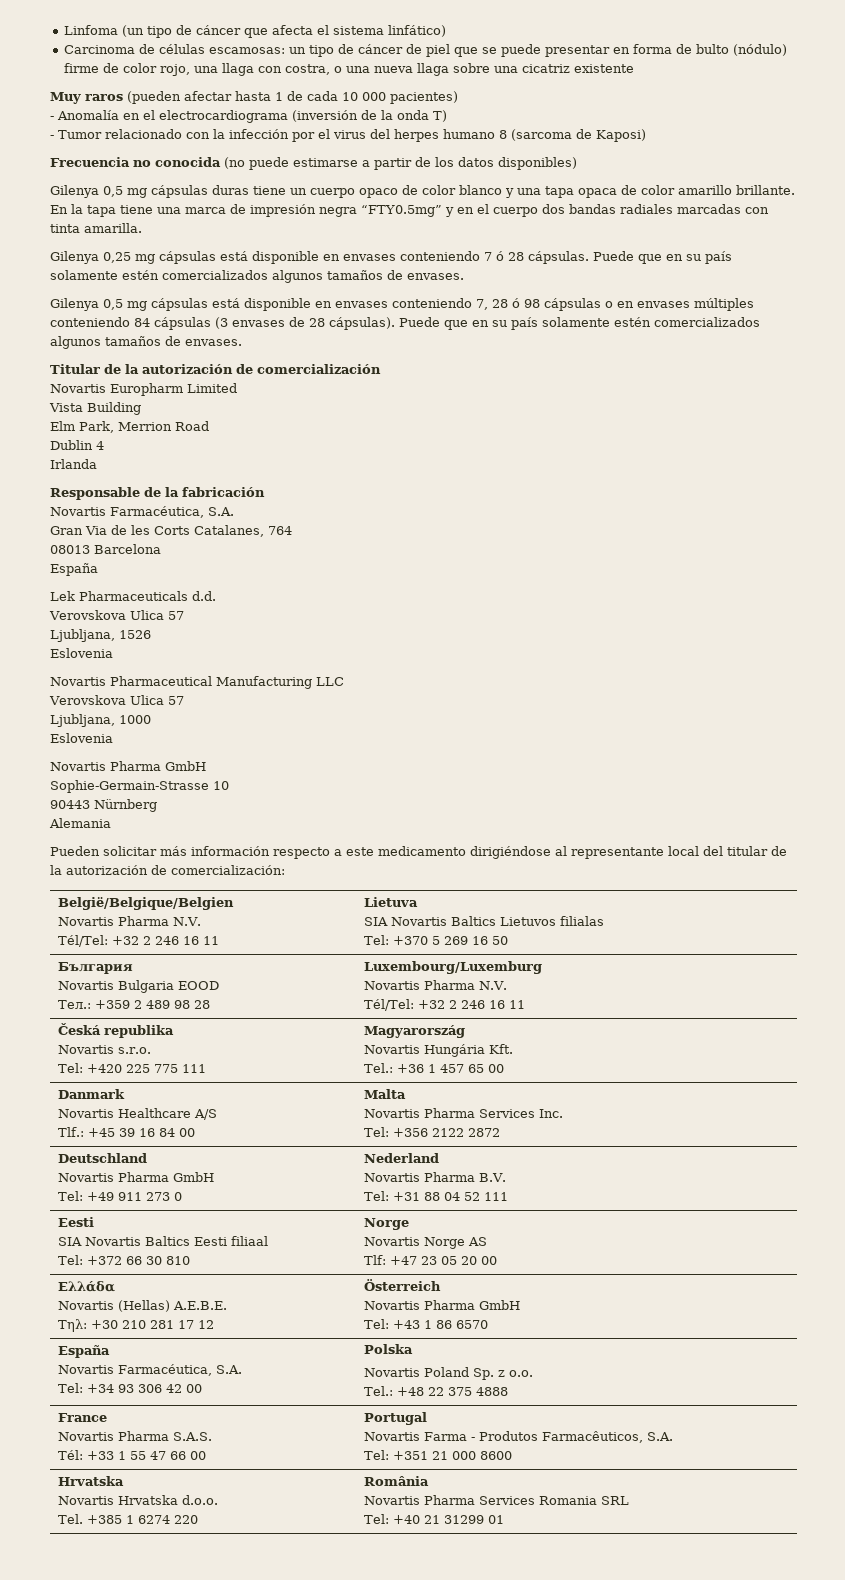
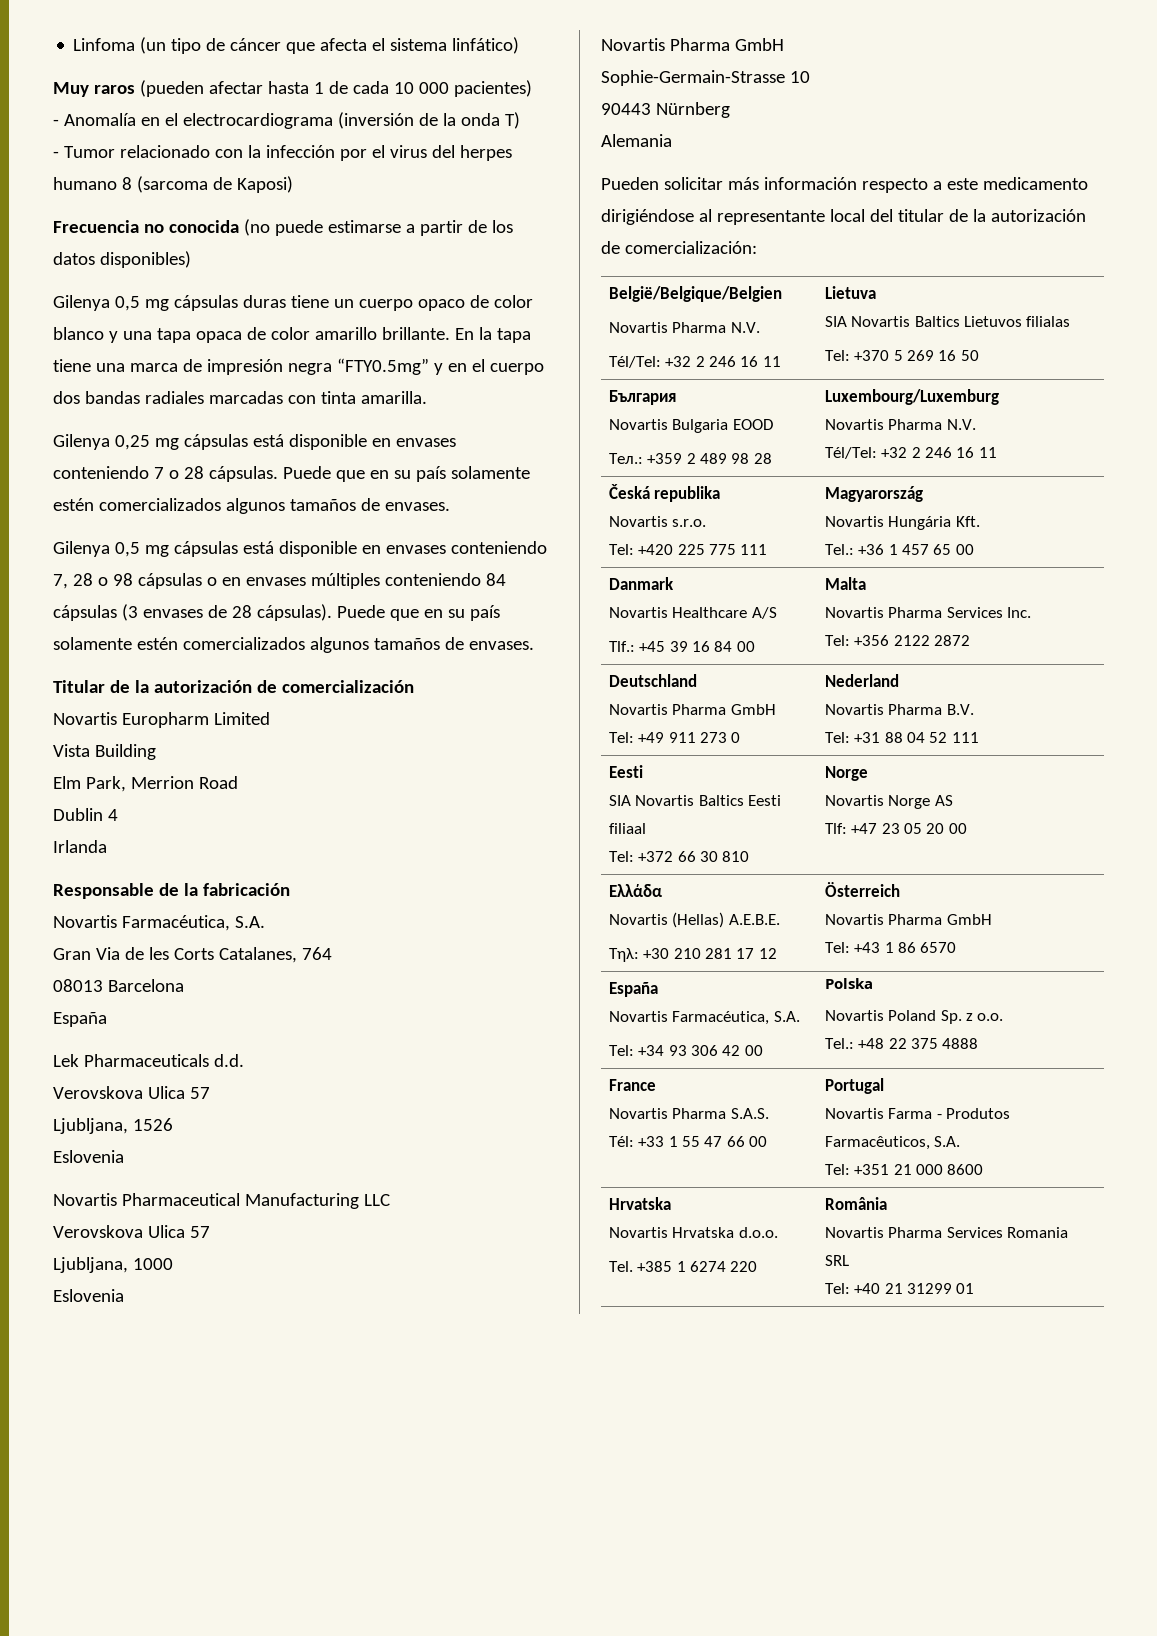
[64,44,788,57] [64,63,635,76] // Carcinoma de células escamosas: un tipo de cáncer de piel que se puede presentar en forma de bulto (nódulo) firme de color rojo, una llaga con costra, o una nueva llaga sobre una cicatriz existente -> (520, 45) none
[496,251,504,261] ó -> [168,470,179,479] o
[512,298,520,308] ó -> [97,577,108,586] o

